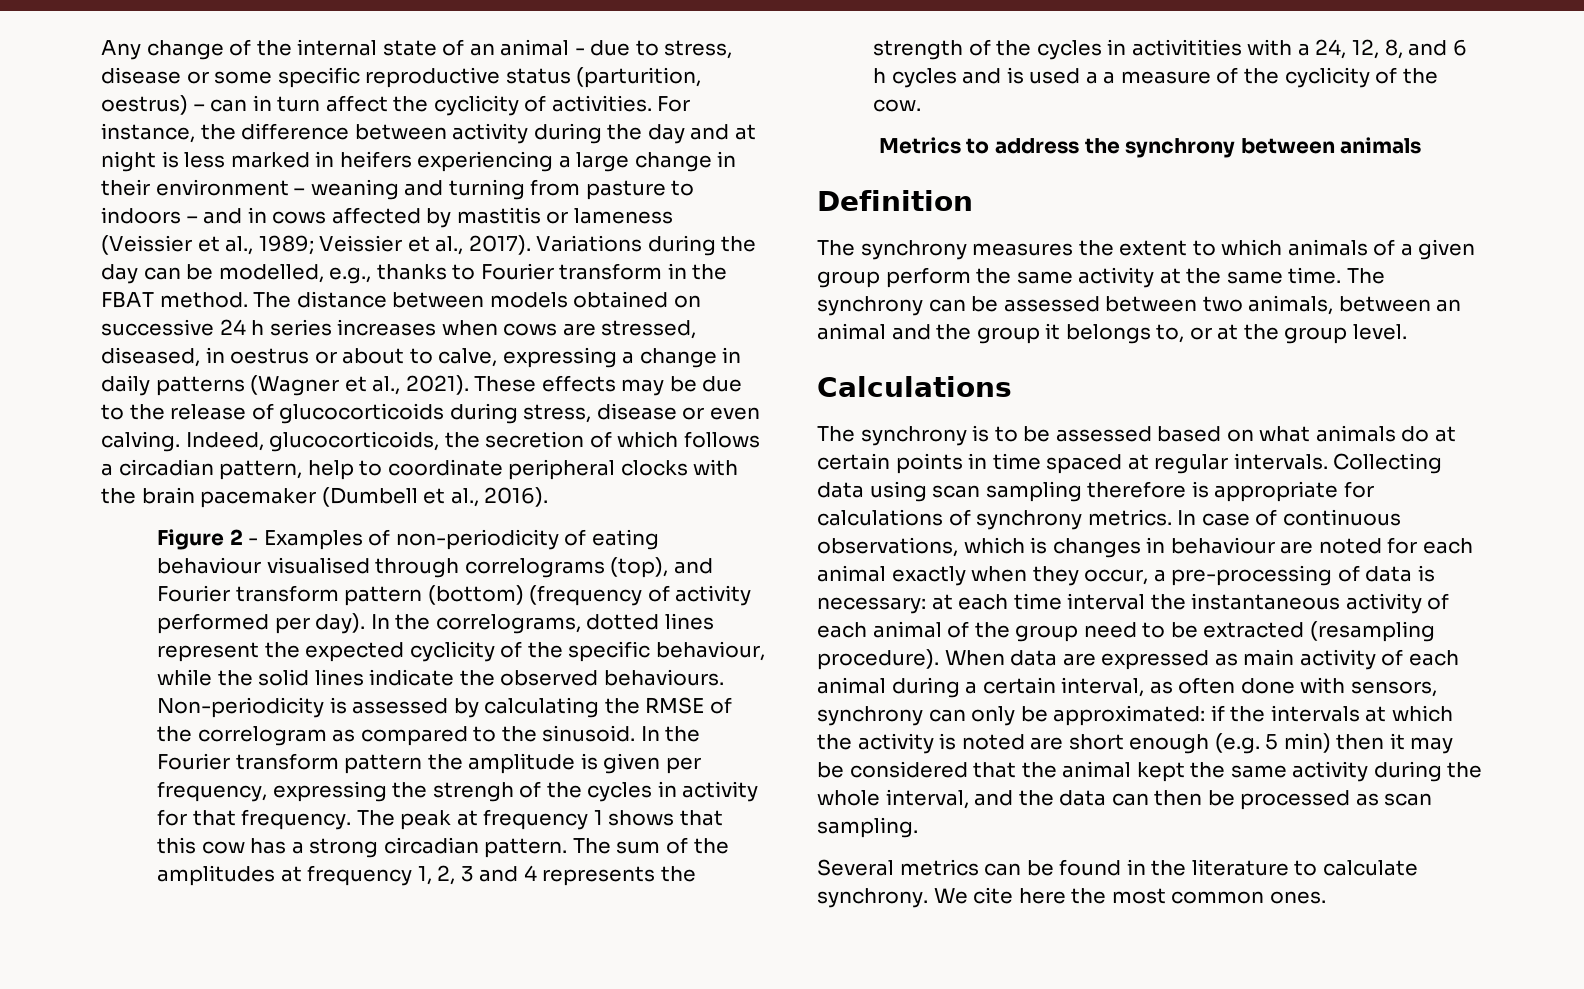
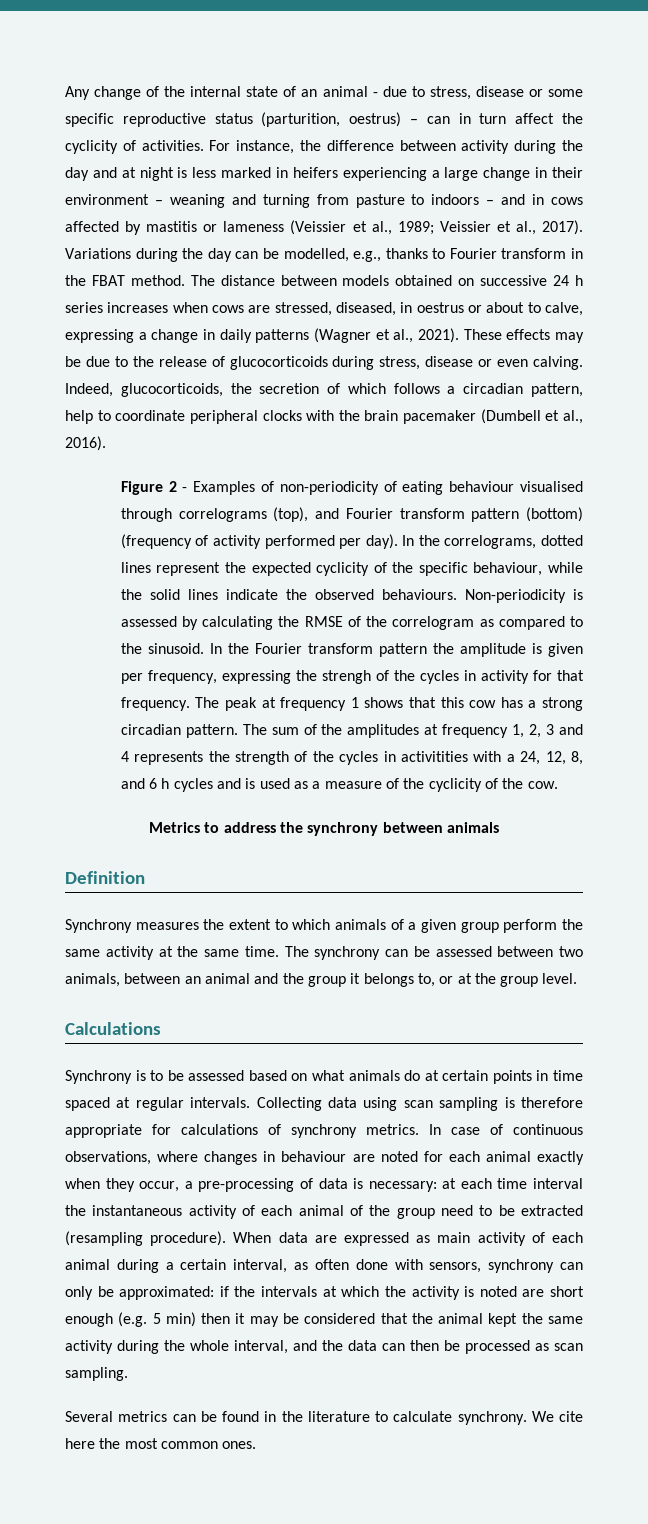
[1085,71,1098,84] a -> [293,781,308,789] as
[817,240,967,260] The synchrony -> [65,919,132,933] Synchrony
[817,426,967,446] The synchrony -> [65,1070,132,1084] Synchrony
[1087,481,1209,498] therefore is -> [504,1097,583,1108] is therefore
[963,537,1048,554] which is -> [157,1151,199,1162] where

